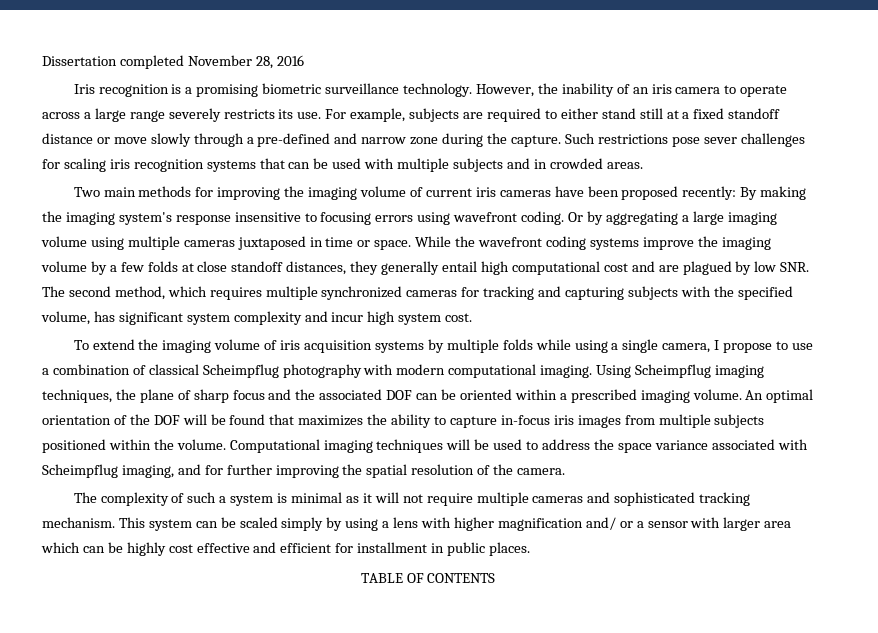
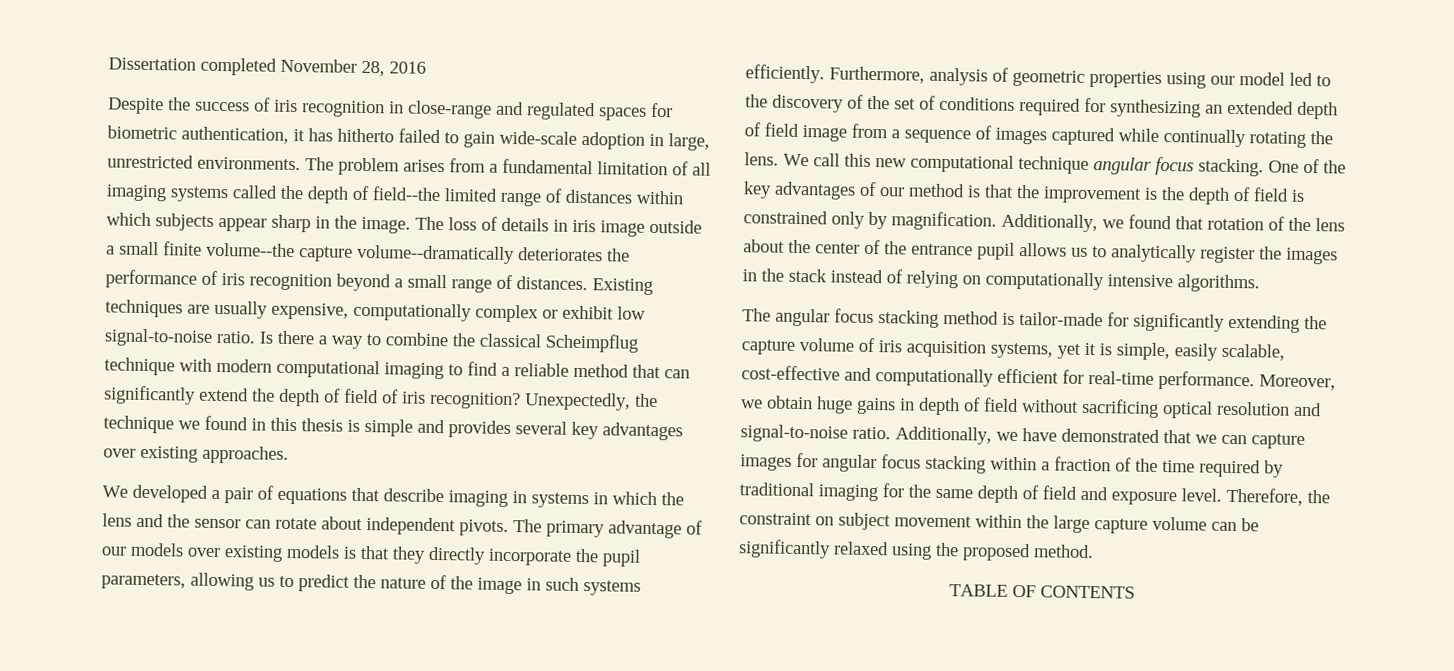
[73,83,788,97] [42,108,781,122] [42,133,805,147] [42,158,643,172] [73,186,807,200] [42,211,777,225] [41,236,771,250] [41,261,810,275] [42,286,793,300] [41,311,473,325] [73,339,813,353] [42,364,764,378] [42,389,814,403] [42,414,765,428] [42,439,808,453] [42,464,566,478] [73,492,751,506] [42,517,792,531] [41,542,530,556] Iris recognition is a promising biometric surveillance technology. However, the inability of an iris camera to operate across a large range severely restricts its use. For example, subjects are required to either stand still at a fixed standoff distance or move slowly through a pre-defined and narrow zone during the capture. Such restrictions pose sever challenges for scaling iris recognition systems that can be used with multiple subjects and in crowded areas. // Two main methods for improving the imaging volume of current iris cameras have been proposed recently: By making the imaging system's response insensitive to focusing errors using wavefront coding. Or by aggregating a large imaging volume using multiple cameras juxtaposed in time or space. While the wavefront coding systems improve the imaging volume by a few folds at close standoff distances, they generally entail high computational cost and are plagued by low SNR. The second method, which requires multiple synchronized cameras for tracking and capturing subjects with the specified volume, has significant system complexity and incur high system cost. // To extend the imaging volume of iris acquisition systems by multiple folds while using a single camera, I propose to use a combination of classical Scheimpflug photography with modern computational imaging. Using Scheimpflug imaging techniques, the plane of sharp focus and the associated DOF can be oriented within a prescribed imaging volume. An optimal orientation of the DOF will be found that maximizes the ability to capture in-focus iris images from multiple subjects positioned within the volume. Computational imaging techniques will be used to address the space variance associated with Scheimpflug imaging, and for further improving the spatial resolution of the camera. // The complexity of such a system is minimal as it will not require multiple cameras and sophisticated tracking mechanism. This system can be scaled simply by using a lens with higher magnification and/ or a sensor with larger area which can be highly cost effective and efficient for installment in public places. -> [108,97,673,121] [107,125,710,151] [107,154,711,176] [106,184,683,207] [106,212,702,237] [106,241,630,265] [105,269,653,295] [105,299,646,323] [104,328,639,353] [104,357,690,380] [104,385,658,411] [103,415,683,441] [103,445,289,464] [102,484,684,509] [102,513,703,539] [101,542,641,567] [101,572,641,596] [745,64,1331,89] [745,94,1338,120] [744,122,1333,148] [744,152,1346,177] [743,181,1305,205] [743,210,1345,233] [743,239,1338,265] [742,268,1260,293] [742,308,1327,333] [741,337,1285,361] [741,365,1336,391] [740,395,1322,419] [740,424,1305,449] [740,452,1284,478] [739,482,1330,506] [739,512,1259,534] [738,539,1094,562] Despite the success of iris recognition in close-range and regulated spaces for biometric authentication, it has hitherto failed to gain wide-scale adoption in large, unrestricted environments. The problem arises from a fundamental limitation of all imaging systems called the depth of field--the limited range of distances within which subjects appear sharp in the image. The loss of details in iris image outside a small finite volume--the capture volume--dramatically deteriorates the performance of iris recognition beyond a small range of distances. Existing techniques are usually expensive, computationally complex or exhibit low signal-to-noise ratio. Is there a way to combine the classical Scheimpflug technique with modern computational imaging to find a reliable method that can significantly extend the depth of field of iris recognition? Unexpectedly, the technique we found in this thesis is simple and provides several key advantages over existing approaches. // We developed a pair of equations that describe imaging in systems in which the lens and the sensor can rotate about independent pivots. The primary advantage of our models over existing models is that they directly incorporate the pupil parameters, allowing us to predict the nature of the image in such systems efficiently. Furthermore, analysis of geometric properties using our model led to the discovery of the set of conditions required for synthesizing an extended depth of field image from a sequence of images captured while continually rotating the lens. We call this new computational technique angular focus stacking. One of the key advantages of our method is that the improvement is the depth of field is constrained only by magnification. Additionally, we found that rotation of the lens about the center of the entrance pupil allows us to analytically register the images in the stack instead of relying on computationally intensive algorithms. // The angular focus stacking method is tailor-made for significantly extending the capture volume of iris acquisition systems, yet it is simple, easily scalable, cost-effective and computationally efficient for real-time performance. Moreover, we obtain huge gains in depth of field without sacrificing optical resolution and signal-to-noise ratio. Additionally, we have demonstrated that we can capture images for angular focus stacking within a fraction of the time required by traditional imaging for the same depth of field and exposure level. Therefore, the constraint on subject movement within the large capture volume can be significantly relaxed using the proposed method.

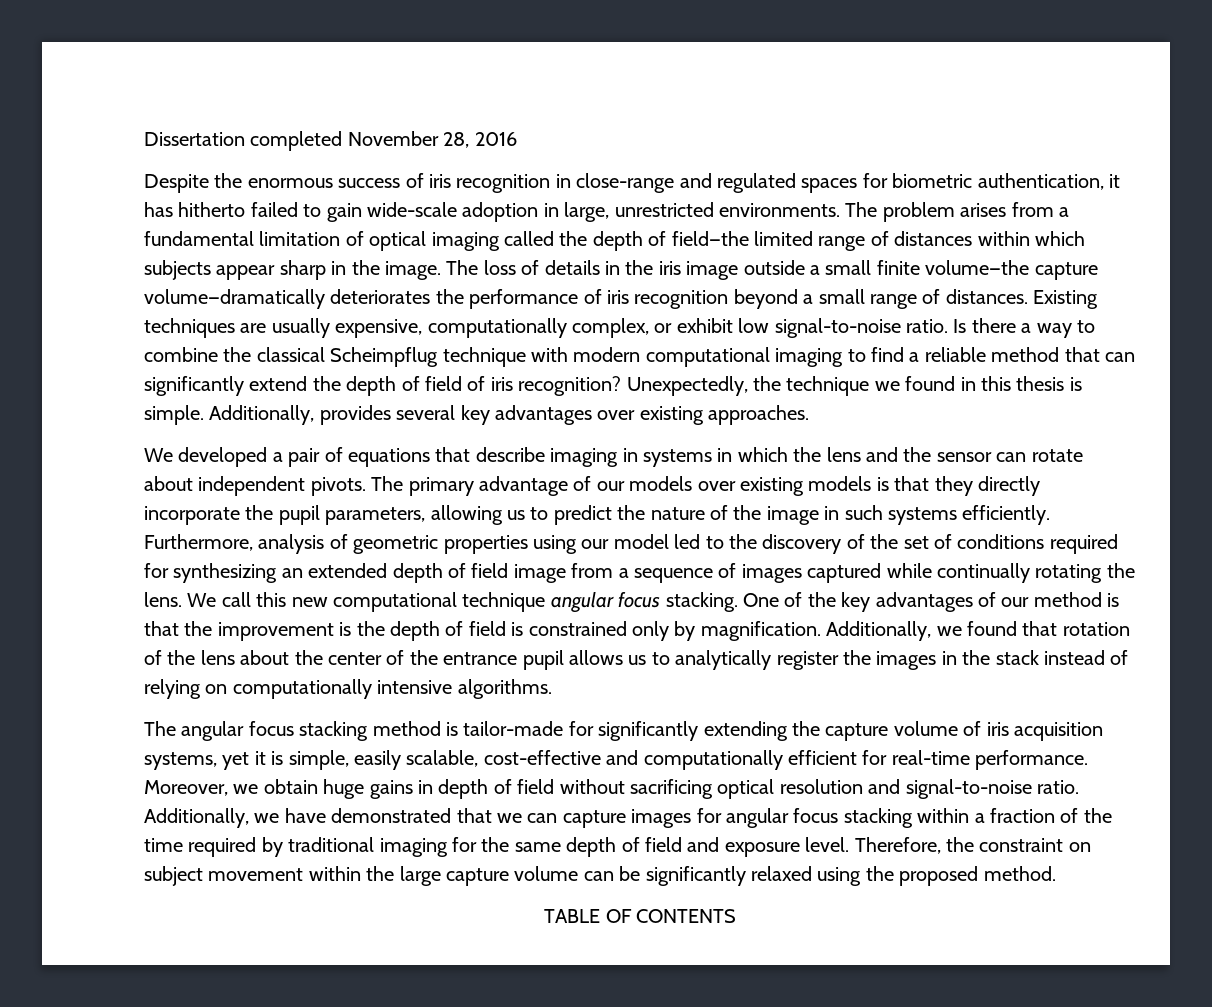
(191, 104) none -> [247,178,333,188] enormous
[692,162,711,176] [106,184,228,203] all imaging systems -> [369,231,500,251] optical imaging
[372,186,441,202] field--the -> [671,231,749,246] field—the
(568, 225) none -> [625,260,654,275] the
[206,242,515,265] volume--the capture volume--dramatically -> [925,260,1098,280] [144,289,325,309] volume—the capture volume—dramatically
[475,304,539,323] complex -> [572,318,649,338] complex,
[364,419,445,437] simple and -> [144,405,315,425] simple. Additionally,

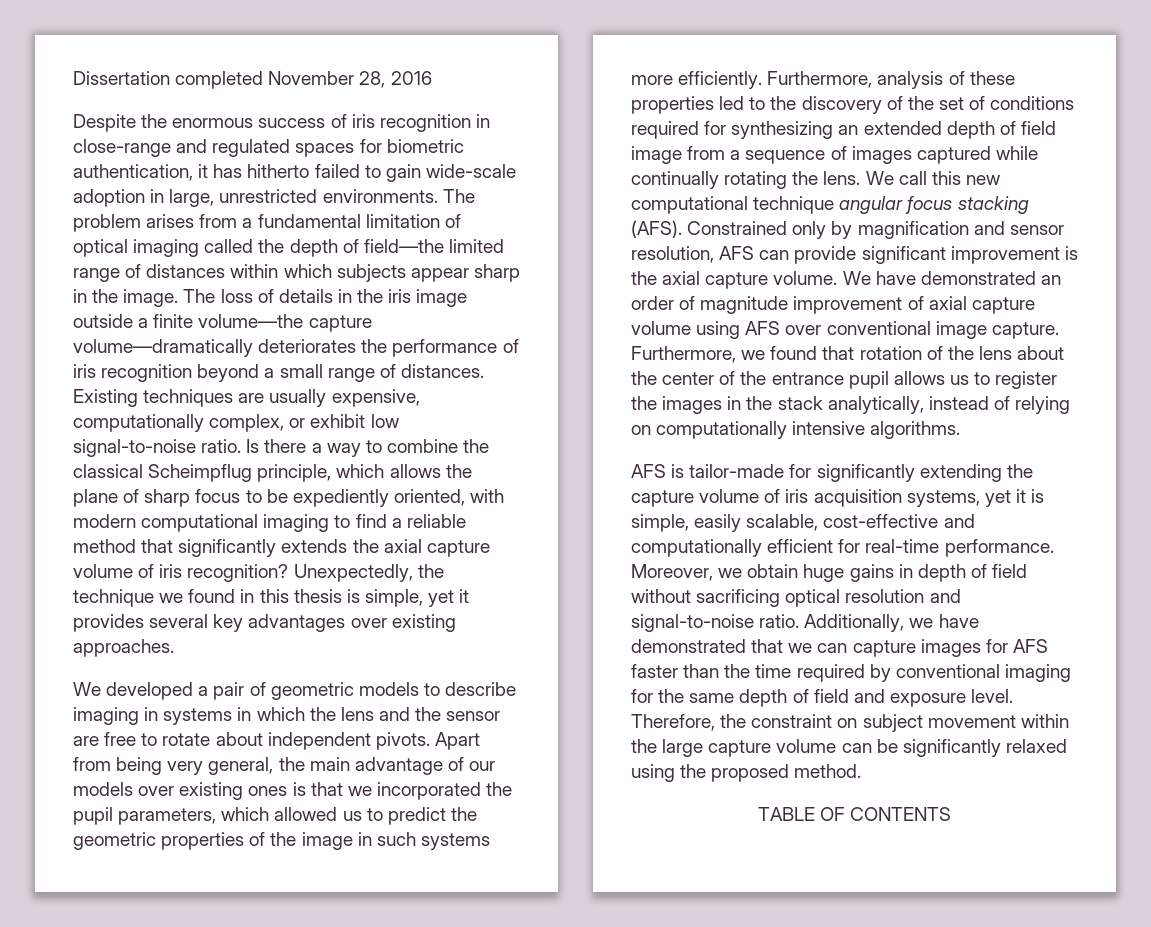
[825,260,872,275] small -> (149, 323) none
[442,347,526,367] technique -> [257,464,472,482] [73,489,465,507] principle, which allows the plane of sharp focus to be expediently oriented,
[1104,352,1135,362] [144,376,462,396] can significantly extend the depth of field -> [178,539,490,557] [73,564,133,578] significantly extends the axial capture volume
[144,405,315,425] simple. Additionally, -> [364,589,470,607] simple, yet it
[348,447,471,467] equations that -> [270,682,440,700] geometric models to
[996,452,1027,462] can -> [73,732,158,746] are free to
[371,476,474,496] The primary -> [434,732,480,750] [73,757,350,775] Apart from being very general, the main
[808,476,1040,496] [144,506,240,525] models is that they directly incorporate -> [248,782,481,800] ones is that we incorporated
[430,505,503,525] allowing -> [221,807,338,821] which allowed
[650,507,705,520] nature -> [73,832,245,850] geometric properties
(957, 516) none -> [631,75,673,85] more
[353,534,669,554] geometric properties using our model -> [969,71,1015,85] [631,96,714,114] these properties
[665,592,1120,612] [144,621,932,641] stacking. One of the key advantages of our method is that the improvement is the depth of field is constrained only by magnification. Additionally, -> [957,196,1029,214] [631,220,1064,239] [631,246,1078,264] [631,271,1061,289] [631,296,1035,314] [631,321,1059,339] [631,346,736,363] stacking (AFS). Constrained only by magnification and sensor resolution, AFS can provide significant improvement is the axial capture volume. We have demonstrated an order of magnitude improvement of axial capture volume using AFS over conventional image capture. Furthermore,
[675,650,772,670] analytically -> (991, 378) none
(1039, 657) none -> [827,396,924,414] analytically,
[144,721,441,741] The angular focus stacking method -> [631,464,666,478] AFS
[725,808,1079,828] angular focus stacking within a fraction of -> [1012,639,1048,653] [631,664,720,678] AFS faster than
[288,837,375,852] traditional -> [895,664,1000,678] conventional

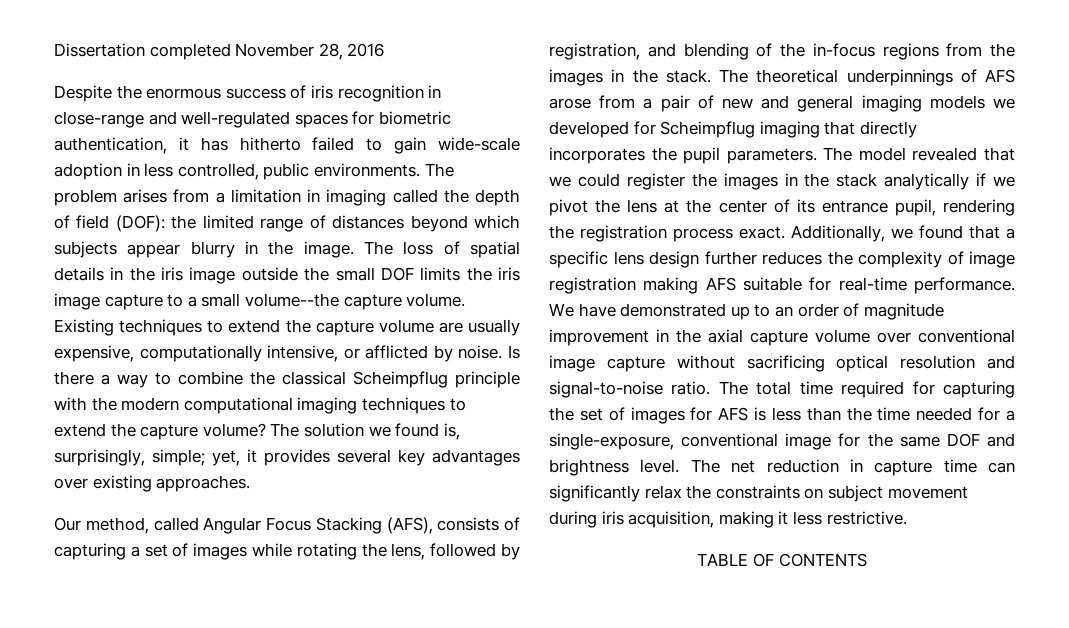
[212,139,291,157] regulated -> [181,111,291,128] well-regulated
[169,189,318,207] large, unrestricted -> [144,163,310,180] less controlled, public
[257,214,461,228] [73,239,128,257] fundamental limitation of optical -> [230,189,321,203] limitation in
[363,239,444,253] field—the -> [76,215,197,232] field (DOF): the
[230,264,279,278] within -> [410,215,468,232] beyond
[473,264,520,282] sharp -> [190,241,235,258] blurry
(274, 296) none -> [469,241,520,258] spatial
[138,314,372,332] [73,339,519,357] [73,364,484,382] [73,389,420,407] [73,414,399,432] [73,439,242,457] a finite volume—the capture volume—dramatically deteriorates the performance of iris recognition beyond a small range of distances. Existing techniques are usually expensive, computationally complex, or exhibit low signal-to-noise ratio. -> [304,267,520,281] [54,293,466,310] [54,319,520,336] [54,345,503,362] the small DOF limits the iris image capture to a small volume--the capture volume. Existing techniques to extend the capture volume are usually expensive, computationally intensive, or afflicted by noise.
[257,464,472,482] [73,489,505,507] [73,514,466,532] [73,539,490,557] [73,564,444,582] [73,589,455,607] principle, which allows the plane of sharp focus to be expediently oriented, with modern computational imaging to find a reliable method that significantly extends the axial capture volume of iris recognition? Unexpectedly, the technique we found in this thesis is simple, yet -> [455,371,520,388] [54,397,466,414] [54,423,460,440] [54,449,240,466] principle with the modern computational imaging techniques to extend the capture volume? The solution we found is, surprisingly, simple; yet,
[73,682,517,700] [73,707,501,725] [73,732,480,750] [73,757,496,775] [73,782,513,800] [73,807,477,825] [73,832,490,850] [631,71,1015,89] [631,96,1075,114] [631,121,1056,139] [631,146,1038,164] [631,171,1000,189] [631,196,1029,214] [631,220,1064,239] [631,246,1078,264] [631,271,1061,289] [631,296,1035,314] [631,321,1059,339] [631,346,1065,363] [631,371,991,389] We developed a pair of geometric models to describe imaging in systems in which the lens and the sensor are free to rotate about independent pivots. Apart from being very general, the main advantage of our models over existing ones is that we incorporated the pupil parameters, which allowed us to predict the geometric properties of the image in such systems more efficiently. Furthermore, analysis of these properties led to the discovery of the set of conditions required for synthesizing an extended depth of field image from a sequence of images captured while continually rotating the lens. We call this new computational technique angular focus stacking (AFS). Constrained only by magnification and sensor resolution, AFS can provide significant improvement is the axial capture volume. We have demonstrated an order of magnitude improvement of axial capture volume using AFS over conventional image capture. Furthermore, we found that rotation of the lens about the center of the entrance pupil allows us to -> [54,517,520,534] [54,543,520,560] [549,43,1015,60] [549,69,1015,86] [549,95,1015,112] [549,121,917,138] [549,147,1015,164] [549,173,620,187] Our method, called Angular Focus Stacking (AFS), consists of capturing a set of images while rotating the lens, followed by registration, and blending of the in-focus regions from the images in the stack. The theoretical underpinnings of AFS arose from a pair of new and general imaging models we developed for Scheimpflug imaging that directly incorporates the pupil parameters. The model revealed that we could
[827,396,1071,414] [631,421,961,439] [631,464,1033,482] [631,489,1045,507] [631,514,975,532] [631,539,1054,557] [631,564,1028,582] analytically, instead of relying on computationally intensive algorithms. // AFS is tailor-made for significantly extending the capture volume of iris acquisition systems, yet it is simple, easily scalable, cost-effective and computationally efficient for real-time performance. Moreover, we obtain huge gains in depth of field -> [884,173,1015,190] [549,199,1015,216] [549,225,1015,242] [549,251,1015,268] [549,277,1015,294] [549,303,944,320] [549,329,1015,346] [549,355,665,372] analytically if we pivot the lens at the center of its entrance pupil, rendering the registration process exact. Additionally, we found that a specific lens design further reduces the complexity of image registration making AFS suitable for real-time performance. We have demonstrated up to an order of magnitude improvement in the axial capture volume over conventional image capture
[804,614,979,632] [631,639,916,657] Additionally, we have demonstrated that we can capture -> [718,381,1015,398] [549,407,625,421] The total time required for capturing the set of
[631,664,678,678] faster -> [754,407,801,421] is less
[796,664,1071,682] [631,689,1014,707] [631,714,1069,732] [631,739,1067,757] [631,764,862,782] required by conventional imaging for the same depth of field and exposure level. Therefore, the constraint on subject movement within the large capture volume can be significantly relaxed using the proposed method. -> [916,407,1016,421] [549,433,1016,450] [549,459,1015,476] [549,485,968,502] [549,511,907,528] needed for a single-exposure, conventional image for the same DOF and brightness level. The net reduction in capture time can significantly relax the constraints on subject movement during iris acquisition, making it less restrictive.

